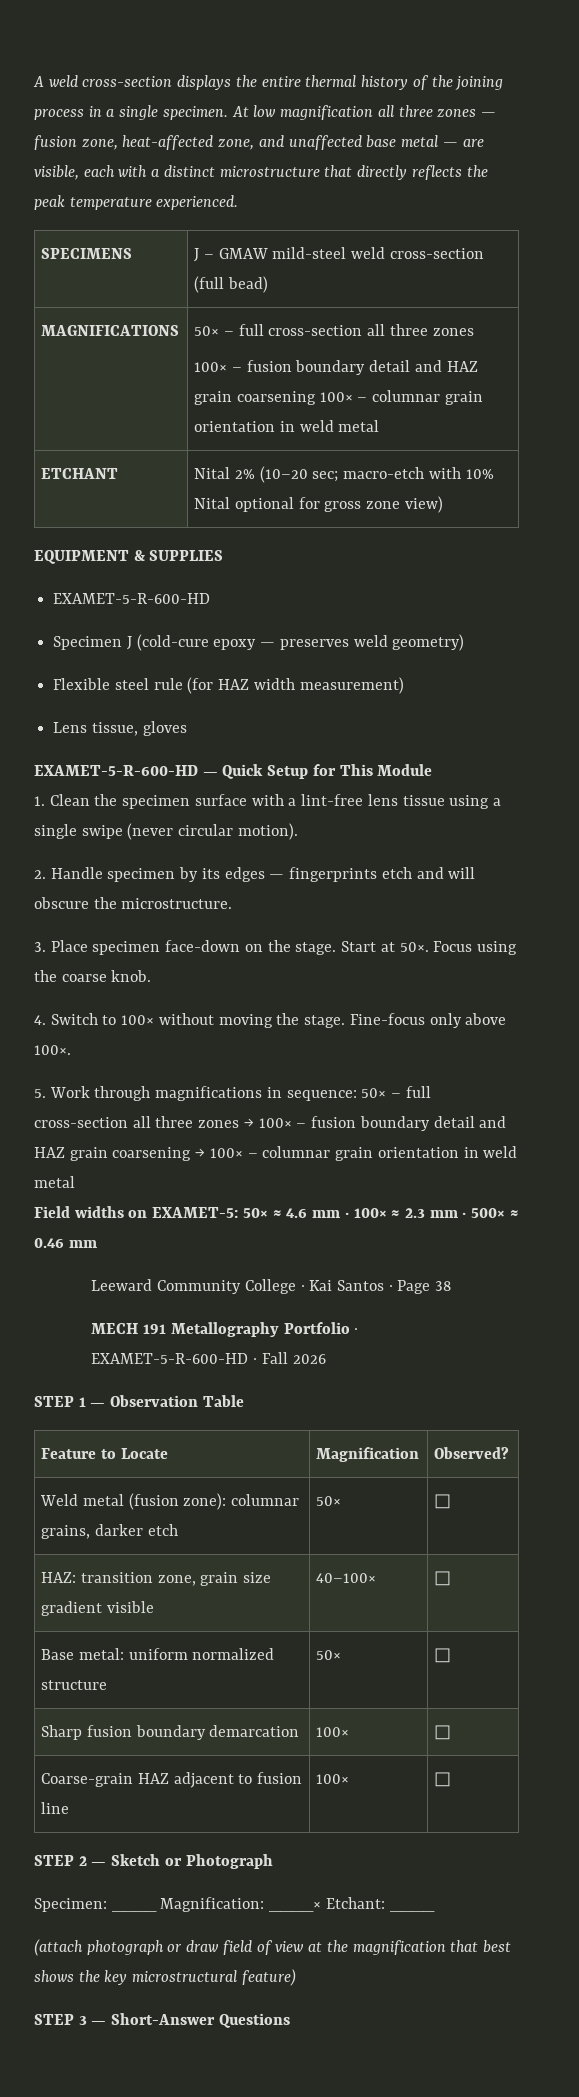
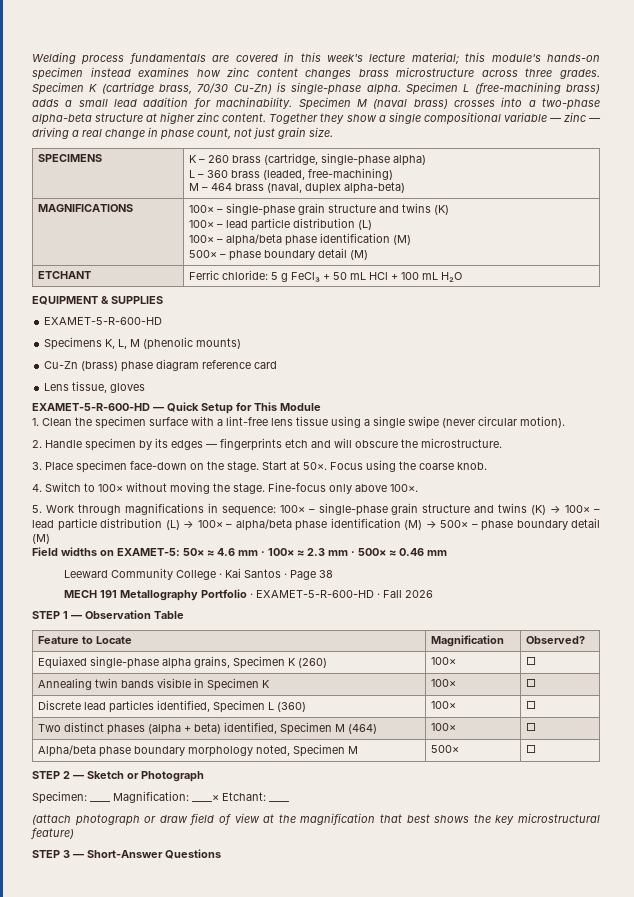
[33,75,504,90] [34,105,496,120] [34,135,484,150] [34,165,488,180] [34,195,239,210] [41,248,133,259] [194,247,484,262] [194,276,268,293] [41,325,180,336] [194,324,474,336] [194,360,478,375] [194,390,483,405] [194,420,380,432] [41,468,119,479] [194,466,494,483] [194,496,443,513] [34,550,224,564] [53,593,211,604] [53,634,465,651] [53,677,404,694] A weld cross-section displays the entire thermal history of the joining process in a single specimen. At low magnification all three zones — fusion zone, heat-affected zone, and unaffected base metal — are visible, each with a distinct microstructure that directly reflects the peak temperature experienced. // SPECIMENS | J – GMAW mild-steel weld cross-section (full bead) // MAGNIFICATIONS | 50× – full cross-section all three zones // 100× – fusion boundary detail and HAZ grain coarsening 100× – columnar grain orientation in weld metal // ETCHANT | Nital 2% (10–20 sec; macro-etch with 10% Nital optional for gross zone view) // EQUIPMENT & SUPPLIES // EXAMET-5-R-600-HD // Specimen J (cold-cure epoxy — preserves weld geometry) // Flexible steel rule (for HAZ width measurement) -> [32,52,600,65] [32,67,600,80] [32,82,600,95] [32,97,600,110] [32,112,602,125] [32,127,333,140] [37,154,102,162] [188,153,426,166] [188,168,393,180] [188,182,405,194] [37,204,133,212] [188,203,449,216] [188,218,372,231] [188,233,411,246] [188,248,368,261] [37,271,91,279] [188,270,462,282] [32,296,163,305] [44,317,163,325] [44,337,242,350] [44,359,278,372] Welding process fundamentals are covered in this week's lecture material; this module's hands-on specimen instead examines how zinc content changes brass microstructure across three grades. Specimen K (cartridge brass, 70/30 Cu-Zn) is single-phase alpha. Specimen L (free-machining brass) adds a small lead addition for machinability. Specimen M (naval brass) crosses into a two-phase alpha-beta structure at higher zinc content. Together they show a single compositional variable — zinc — driving a real change in phase count, not just grain size. // SPECIMENS | K – 260 brass (cartridge, single-phase alpha) // L – 360 brass (leaded, free-machining) // M – 464 brass (naval, duplex alpha-beta) // MAGNIFICATIONS | 100× – single-phase grain structure and twins (K) // 100× – lead particle distribution (L) // 100× – alpha/beta phase identification (M) // 500× – phase boundary detail (M) // ETCHANT | Ferric chloride: 5 g FeCl₃ + 50 mL HCl + 100 mL H₂O // EQUIPMENT & SUPPLIES // EXAMET-5-R-600-HD // Specimens K, L, M (phenolic mounts) // Cu-Zn (brass) phase diagram reference card
[361,1086,431,1098] [34,1116,507,1131] [34,1146,518,1161] [34,1176,75,1188] 50× – full cross-section all three zones → 100× – fusion boundary detail and HAZ grain coarsening → 100× – columnar grain orientation in weld metal -> [279,503,600,516] [32,518,600,531] [32,534,50,544] 100× – single-phase grain structure and twins (K) → 100× – lead particle distribution (L) → 100× – alpha/beta phase identification (M) → 500× – phase boundary detail (M)
[40,1493,300,1510] [41,1524,178,1539] [316,1496,342,1506] [434,1494,452,1509] [41,1572,272,1586] [41,1601,154,1616] [316,1573,377,1583] [434,1571,452,1586] [41,1648,275,1660] [41,1680,108,1690] [316,1650,342,1660] [434,1648,452,1663] [41,1725,300,1740] [316,1727,350,1737] [434,1725,452,1740] [41,1772,303,1788] [41,1802,70,1814] [316,1774,350,1784] Weld metal (fusion zone): columnar grains, darker etch | 50× | □ // HAZ: transition zone, grain size gradient visible | 40–100× | □ // Base metal: uniform normalized structure | 50× | □ // Sharp fusion boundary demarcation | 100× | □ // Coarse-grain HAZ adjacent to fusion line | 100× -> [37,656,327,669] [430,657,456,665] [525,657,536,665] [37,678,270,691] [430,679,456,687] [525,679,536,687] [37,700,306,713] [430,701,456,709] [525,701,536,709] [37,722,377,735] [430,723,456,731] [525,723,536,731] [37,744,358,757] [430,745,459,753] Equiaxed single-phase alpha grains, Specimen K (260) | 100× | □ // Annealing twin bands visible in Specimen K | 100× | □ // Discrete lead particles identified, Specimen L (360) | 100× | □ // Two distinct phases (alpha + beta) identified, Specimen M (464) | 100× | □ // Alpha/beta phase boundary morphology noted, Specimen M | 500×

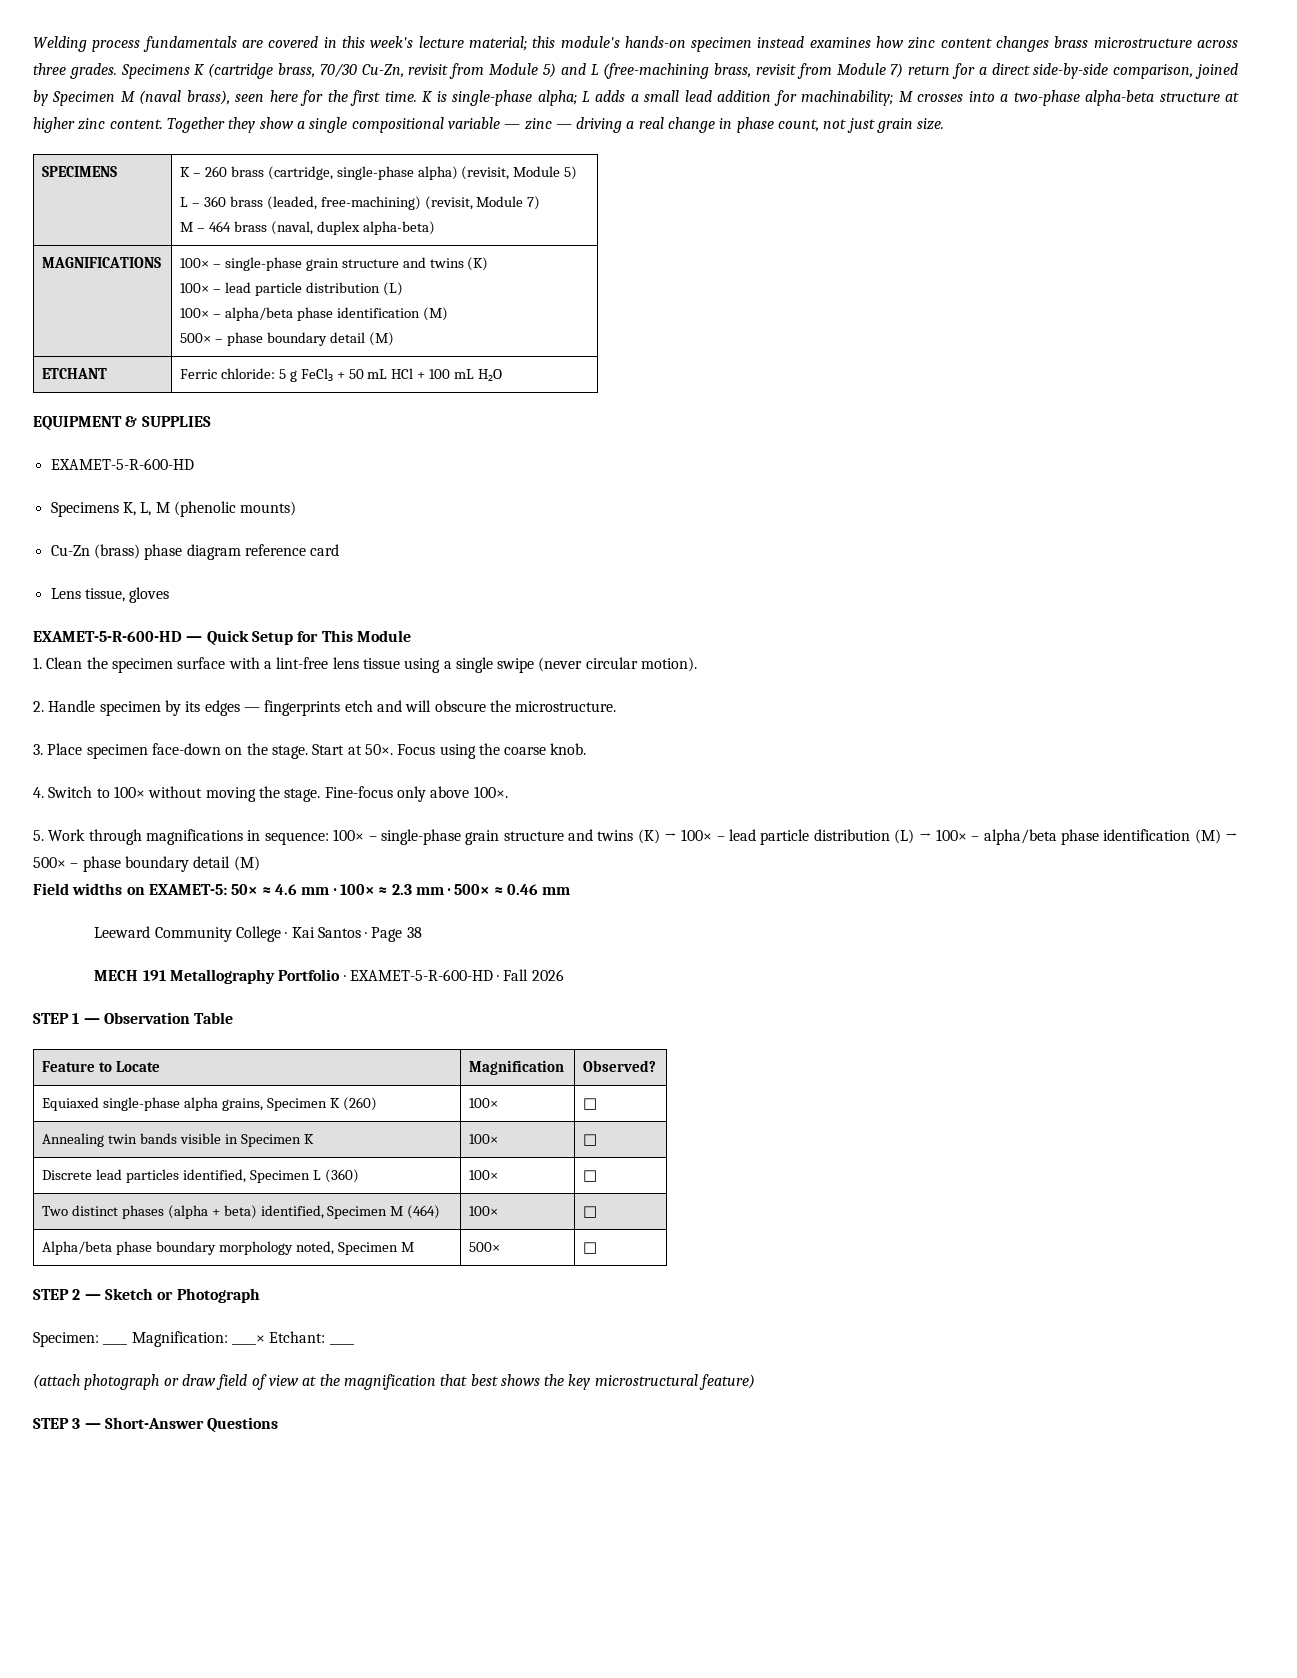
[32,82,84,95] Specimen -> [120,64,190,79] Specimens
[233,82,600,95] Cu-Zn) is single-phase alpha. Specimen L (free-machining brass) -> [361,63,1238,79] [33,90,591,106] Cu-Zn, revisit from Module 5) and L (free-machining brass, revisit from Module 7) return for a direct side-by-side comparison, joined by Specimen M (naval brass), seen here for the first time. K is single-phase alpha; L
[216,97,448,110] machinability. Specimen M (naval brass) -> [801,90,913,106] machinability; M
(426, 160) none -> [461,166,578,180] (revisit, Module 5)
(393, 174) none -> [424,196,541,210] (revisit, Module 7)

